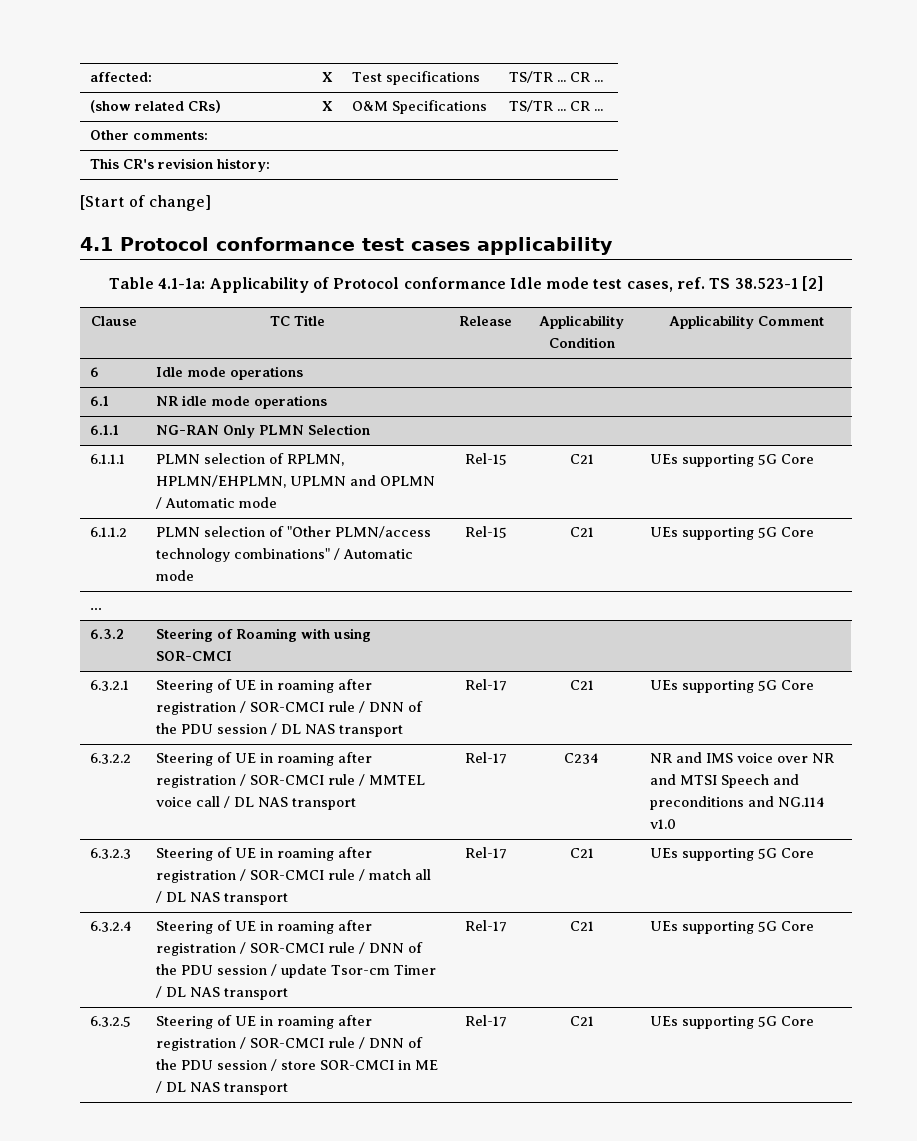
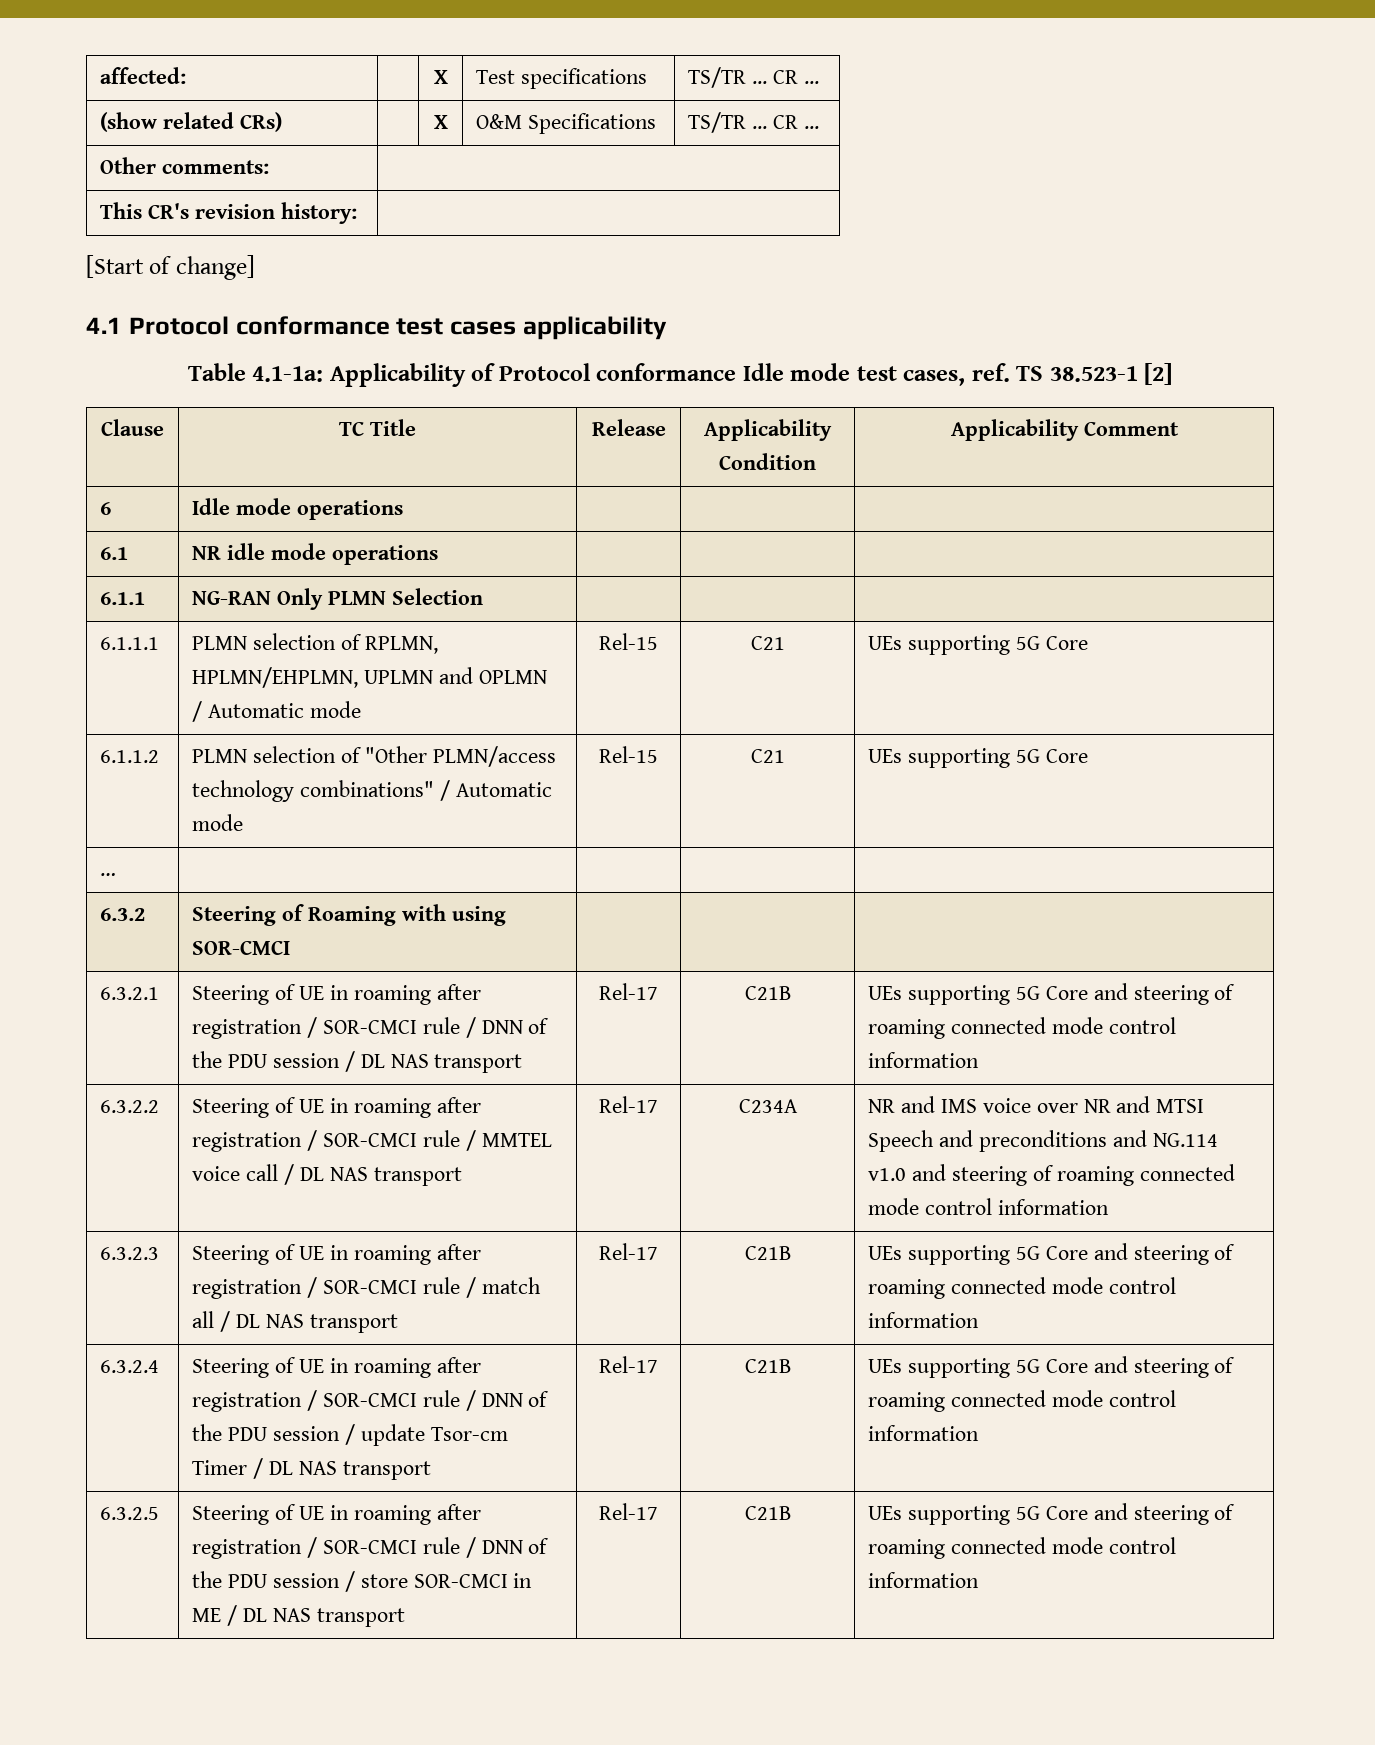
[569,680,594,690] [649,680,814,693] C21 | UEs supporting 5G Core -> [744,986,791,1000] [868,983,1236,1005] [868,1017,1176,1039] [868,1052,980,1068] C21B | UEs supporting 5G Core and steering of roaming connected mode control information
[564,753,599,764] C234 -> [738,1099,798,1113] C234A
(676, 824) none -> [912,1164,1235,1186] [868,1198,1110,1215] and steering of roaming connected mode control information
[569,848,594,858] [649,848,814,861] C21 | UEs supporting 5G Core -> [744,1246,791,1260] [868,1243,1236,1265] [868,1277,1176,1299] [868,1312,980,1328] C21B | UEs supporting 5G Core and steering of roaming connected mode control information
[569,921,594,931] [649,921,814,934] C21 | UEs supporting 5G Core -> [744,1359,791,1373] [868,1356,1236,1378] [868,1390,1176,1412] [868,1425,980,1441] C21B | UEs supporting 5G Core and steering of roaming connected mode control information
[569,1016,594,1026] [649,1016,814,1029] C21 | UEs supporting 5G Core -> [744,1506,791,1520] [868,1503,1236,1525] [868,1537,1176,1559] [868,1572,980,1588] C21B | UEs supporting 5G Core and steering of roaming connected mode control information

